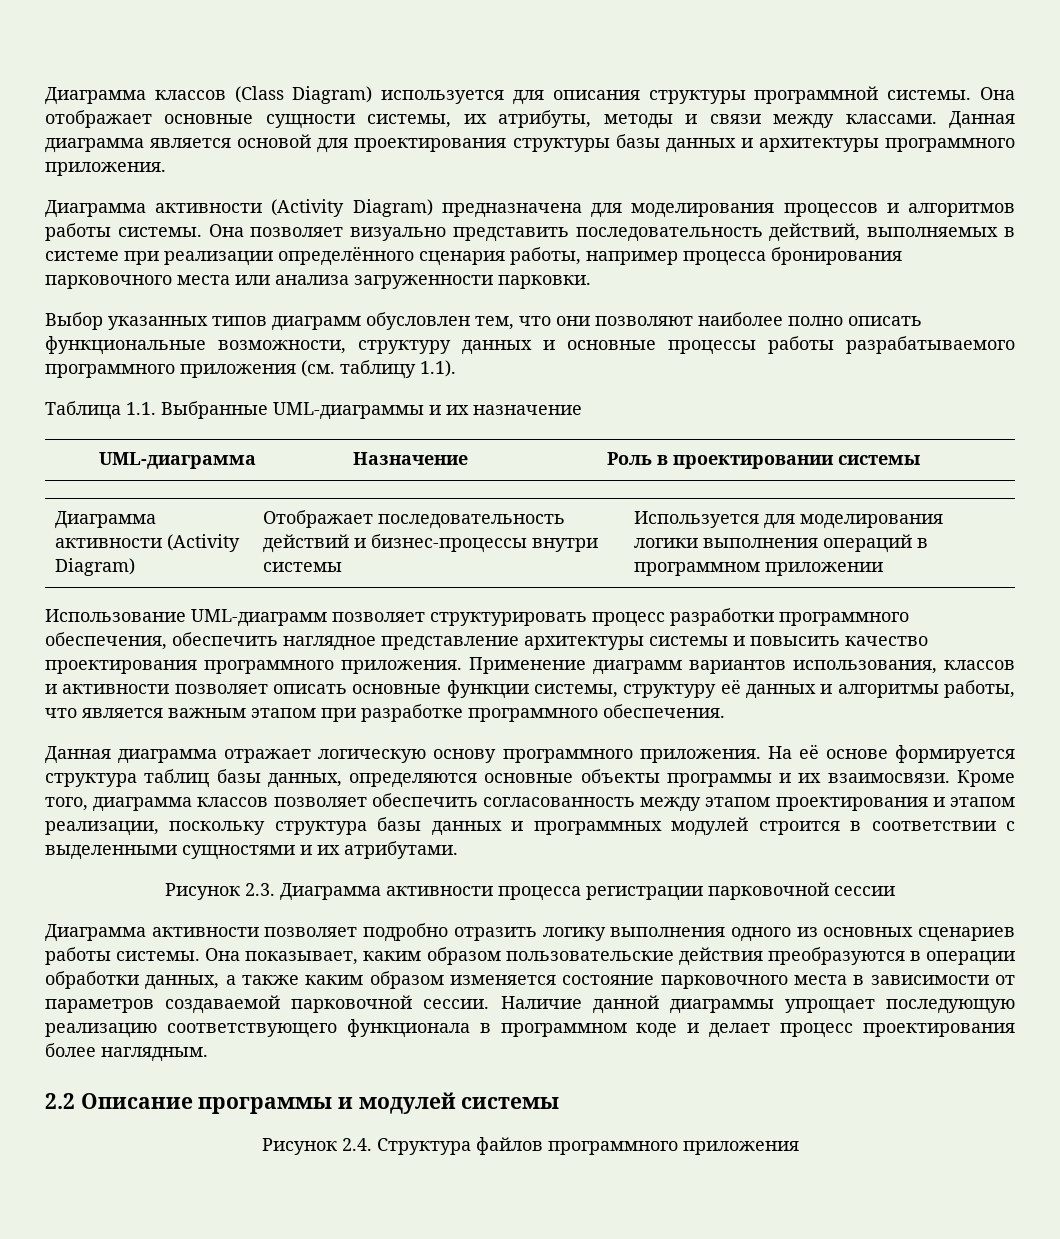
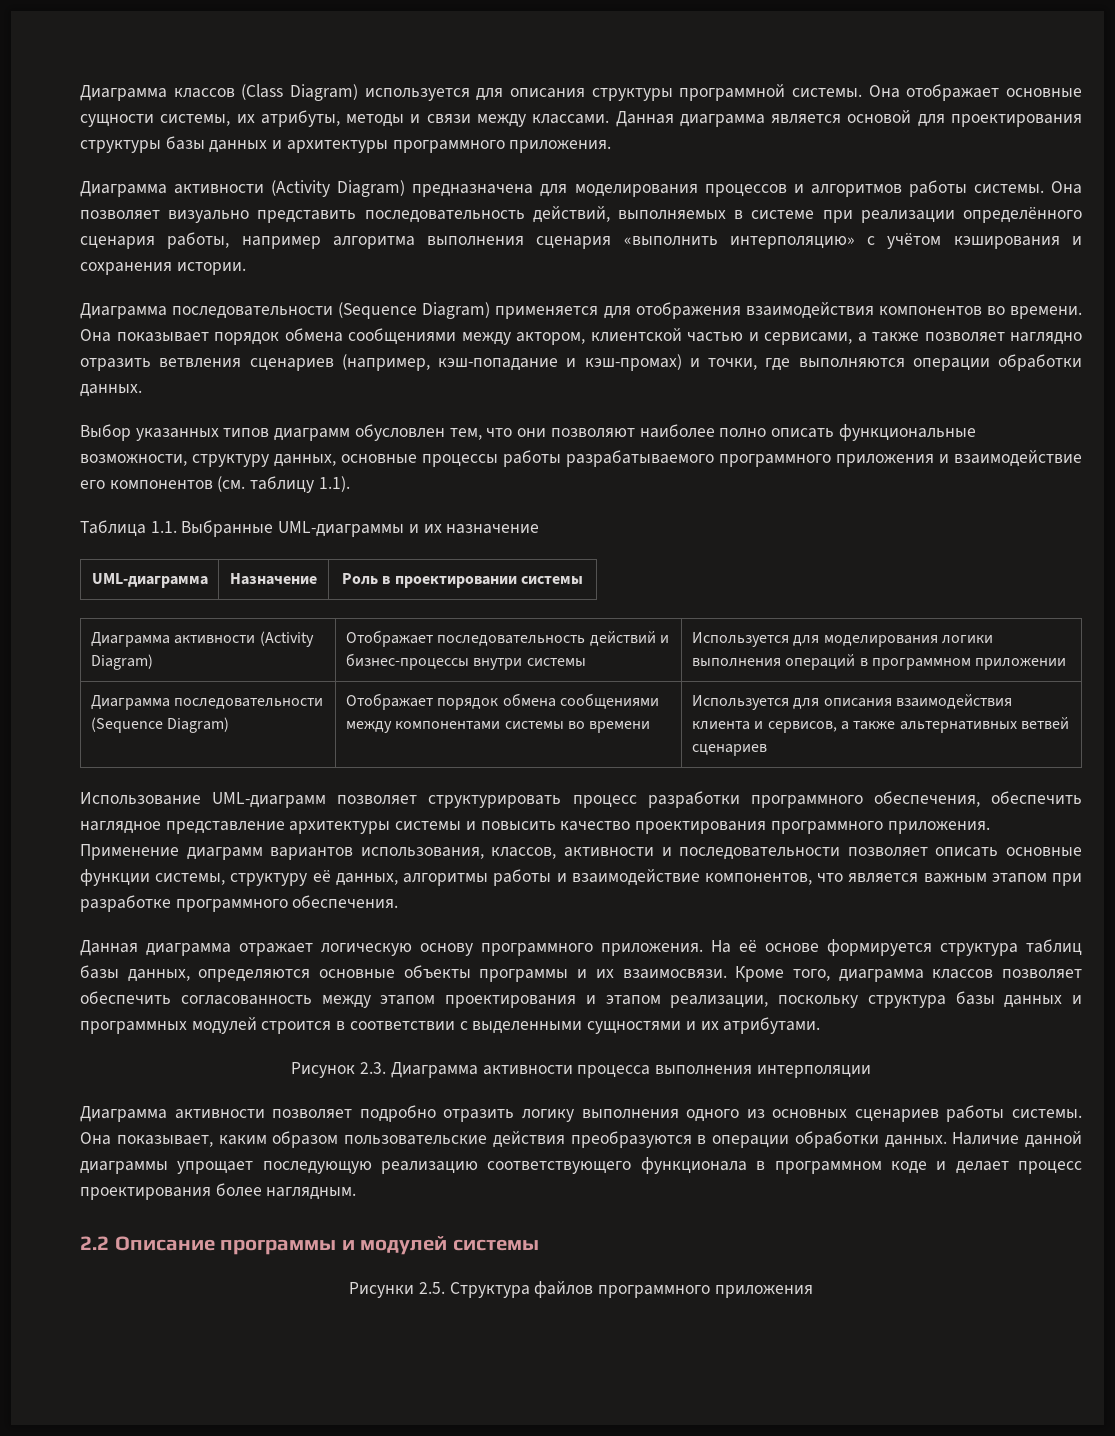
[683,247,902,266] [45,275,591,289] процесса бронирования парковочного места или анализа загруженности парковки. -> [332,233,1082,249] [80,262,246,275] [80,302,1083,319] [80,328,1082,345] [80,354,1082,371] [80,384,142,397] алгоритма выполнения сценария «выполнить интерполяцию» с учётом кэширования и сохранения истории. // Диаграмма последовательности (Sequence Diagram) применяется для отображения взаимодействия компонентов во времени. Она показывает порядок обмена сообщениями между актором, клиентской частью и сервисами, а также позволяет наглядно отразить ветвления сценариев (например, кэш‑попадание и кэш‑промах) и точки, где выполняются операции обработки данных.
[462,340,555,355] данных и -> [274,454,336,467] данных,
(296, 371) none -> [939,450,1082,467] [80,480,213,489] и взаимодействие его компонентов
(883, 569) none -> [90,695,324,710] [90,717,230,733] [345,693,659,710] [345,721,651,733] [691,694,1012,710] [691,717,1069,733] [691,744,767,756] // Диаграмма последовательности (Sequence Diagram) | Отображает порядок обмена сообщениями между компонентами системы во времени | Используется для описания взаимодействия клиента и сервисов, а также альтернативных ветвей сценариев
[944,660,1015,670] [45,684,170,694] классов и активности -> [491,847,841,860] классов, активности и последовательности
[746,680,1016,699] данных и алгоритмы работы, -> [335,869,812,886] данных, алгоритмы работы и взаимодействие компонентов,
[586,882,895,901] регистрации парковочной сессии -> [654,1065,871,1078] выполнения интерполяции
[145,971,1016,990] [45,995,490,1014] данных, а также каким образом изменяется состояние парковочного места в зависимости от параметров создаваемой парковочной сессии. -> [884,1135,947,1148] данных.
[261,1138,372,1155] Рисунок 2.4. -> [349,1282,445,1298] Рисунки 2.5.

